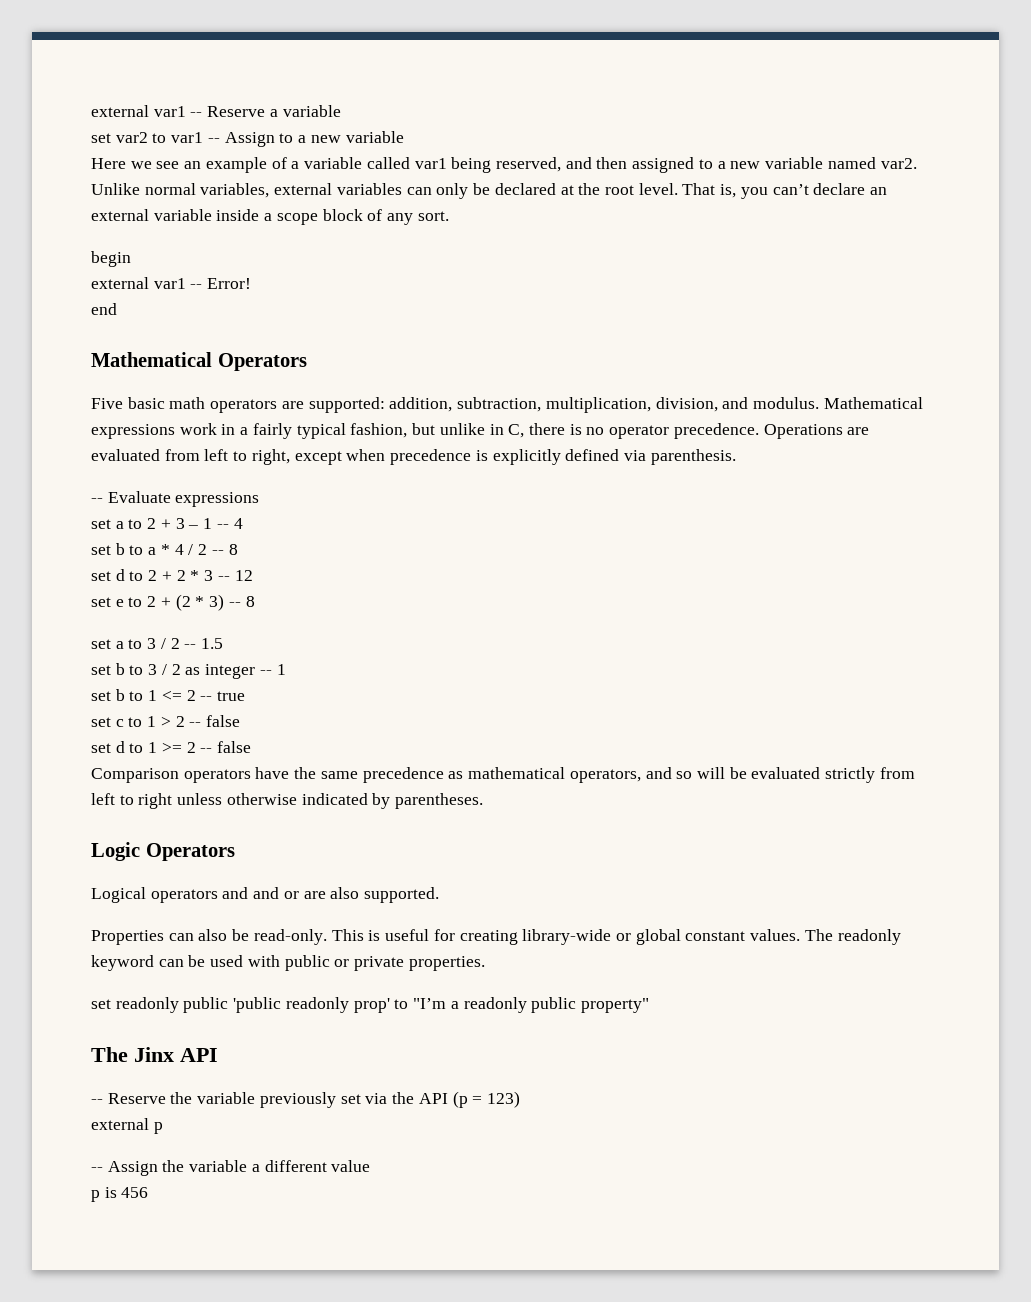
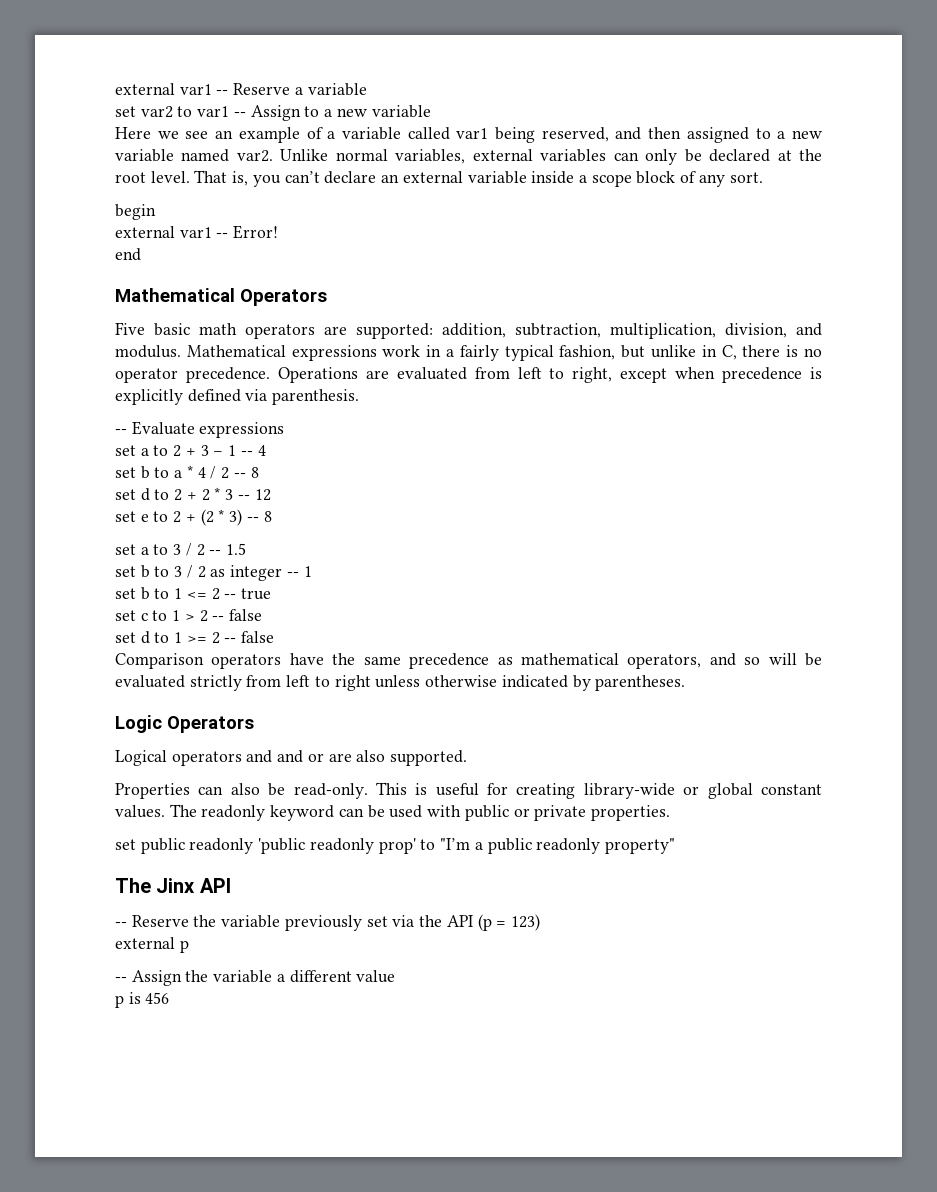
[115,997,229,1013] readonly public -> [140,838,254,854] public readonly
[463,997,577,1013] readonly public -> [487,838,601,854] public readonly

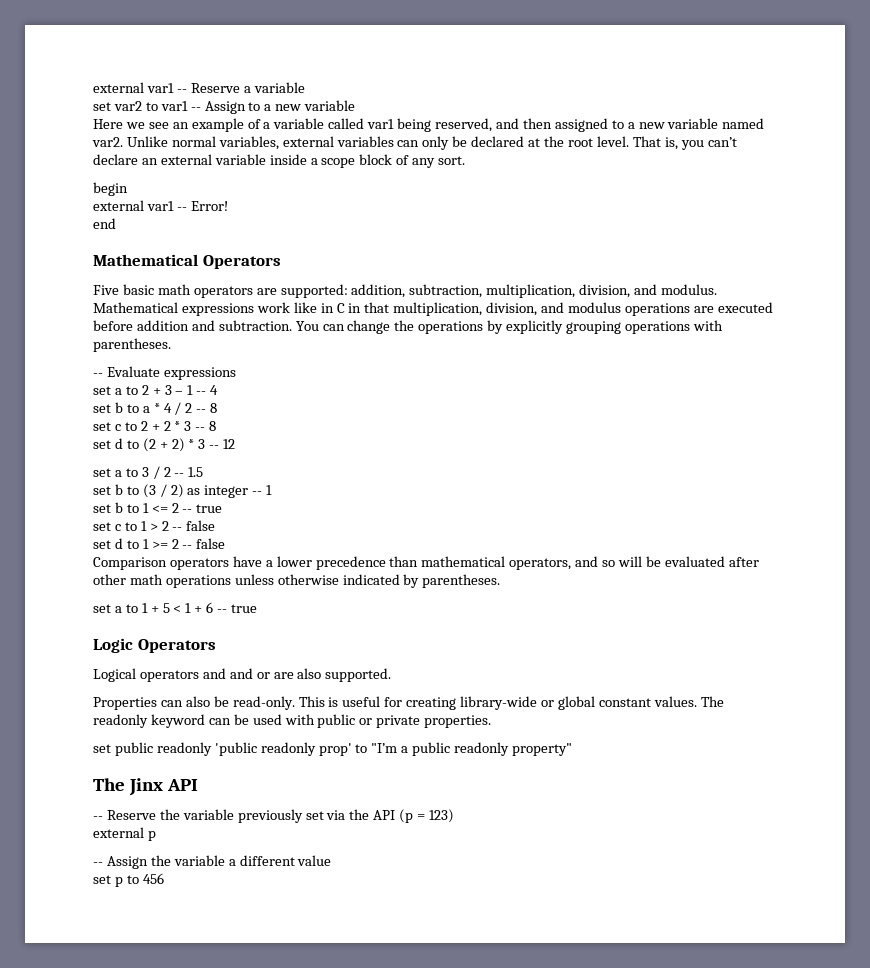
[426,345,822,361] [115,367,822,383] [115,389,360,405] in a fairly typical fashion, but unlike in C, there is no operator precedence. Operations are evaluated from left to right, except when precedence is explicitly defined via parenthesis. -> [293,302,773,316] [93,320,723,334] [93,338,171,352] like in C in that multiplication, division, and modulus operations are executed before addition and subtraction. You can change the operations by explicitly grouping operations with parentheses.
[140,488,150,501] d -> [114,424,121,431] c
[254,489,271,501] [115,509,272,526] 12 // set e to 2 + (2 * 3) -- 8 -> [209,421,217,431] [93,438,236,452] 8 // set d to (2 + 2) * 3 -- 12
[174,565,206,578] 3 / 2 -> [142,484,184,498] (3 / 2)
[332,653,513,669] the same precedence as -> [265,556,419,570] a lower precedence than
[189,675,371,691] strictly from left to right -> [728,557,759,567] [93,574,231,588] after other math operations
(686, 683) none -> [93,602,258,613] // set a to 1 + 5 < 1 + 6 -- true
[115,992,141,1008] p is -> [93,875,139,887] set p to

